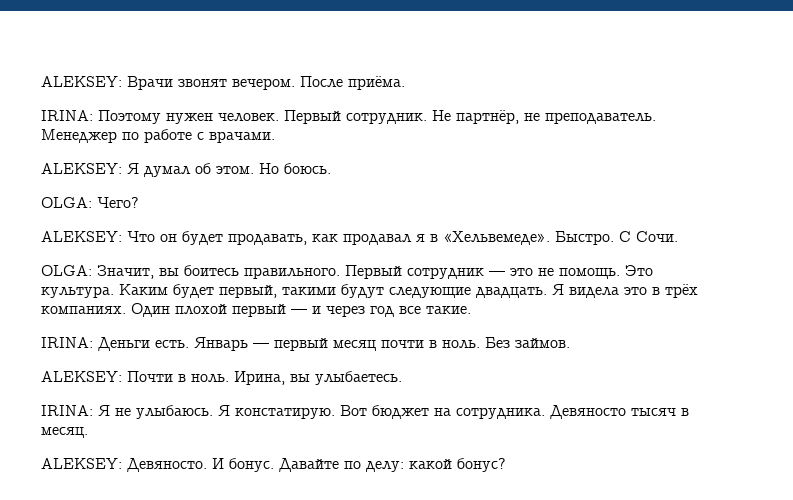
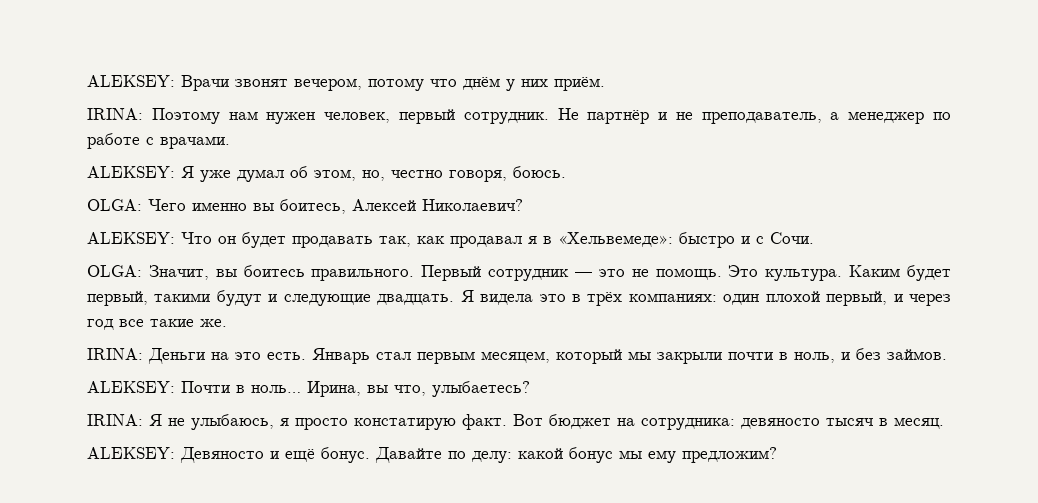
[232,76,405,90] [41,110,656,124] [41,129,117,143] вечером. После приёма. // IRINA: Поэтому нужен человек. Первый сотрудник. Не партнёр, не преподаватель. Менеджер -> [294,77,605,91] [87,108,925,124] вечером, потому что днём у них приём. // IRINA: Поэтому нам нужен человек, первый сотрудник. Не партнёр и не преподаватель, а менеджер
(139, 168) none -> [200,170,231,182] уже
[216,163,331,175] [41,197,139,208] этом. Но боюсь. // OLGA: Чего? -> [314,166,566,182] [87,199,523,214] этом, но, честно говоря, боюсь. // OLGA: Чего именно вы боитесь, Алексей Николаевич?
[228,233,307,245] продавать, -> [292,236,411,248] продавать так,
[443,231,631,245] «Хельвемеде». Быстро. С -> [558,232,764,248] «Хельвемеде»: быстро и с
(384, 291) none -> [268,294,278,302] и
[41,303,307,317] компаниях. Один плохой первый — -> [628,291,888,306] компаниях: один плохой первый,
[426,306,471,314] такие. -> [150,319,227,327] такие же.
[155,337,510,351] есть. Январь — первый месяц почти в ноль. Без -> [211,348,881,364] на это есть. Январь стал первым месяцем, который мы закрыли почти в ноль, и без
[191,374,229,383] ноль. -> [251,385,301,393] ноль…
[315,371,402,385] улыбаетесь. -> [394,381,530,397] что, улыбаетесь?
[136,405,335,419] улыбаюсь. Я констатирую. -> [191,414,507,430] улыбаюсь, я просто констатирую факт.
[456,405,626,419] сотрудника. Девяносто -> [641,418,820,430] сотрудника: девяносто
[127,458,224,472] Девяносто. И -> [180,447,315,463] Девяносто и ещё
[457,458,506,472] бонус? -> [569,447,777,463] бонус мы ему предложим?

